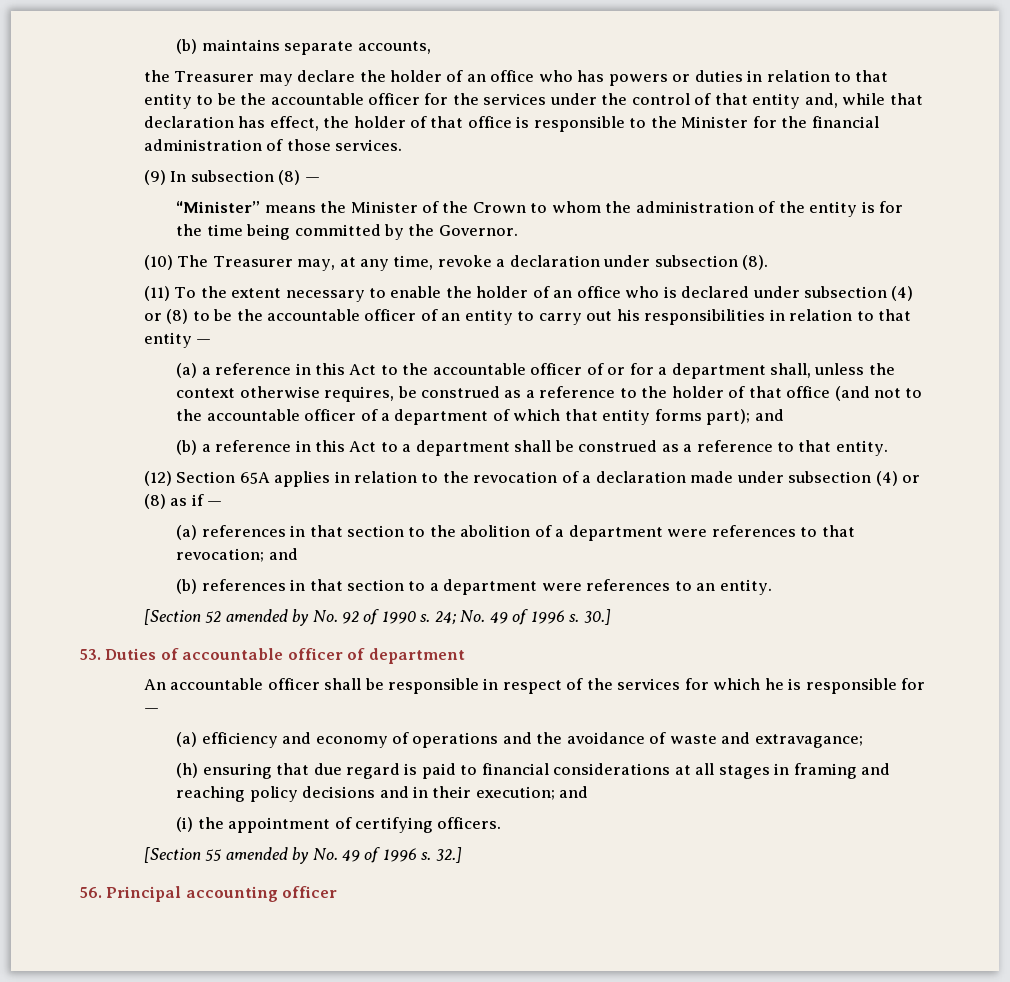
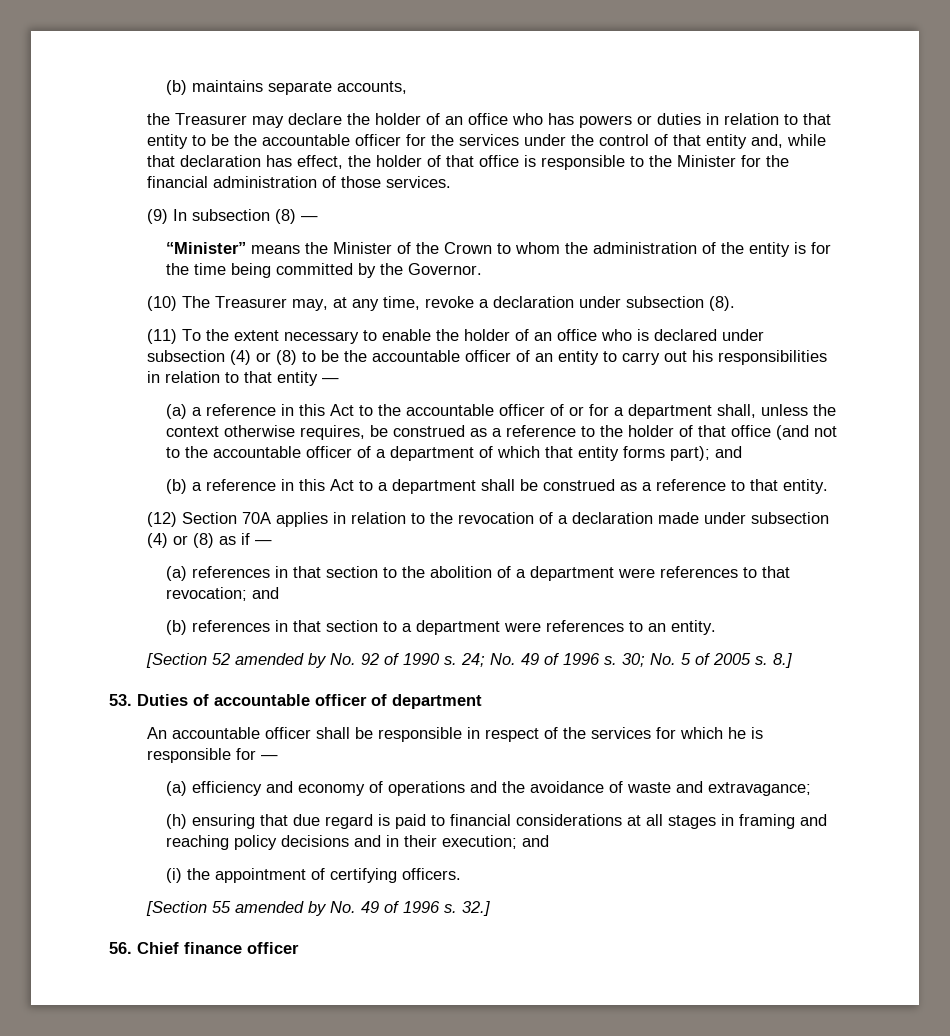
[239,472,270,484] 65A -> [242,512,272,524] 70A
[583,609,611,625] 30.] -> [622,653,793,668] 30; No. 5 of 2005 s. 8.]
[106,886,278,902] Principal accounting -> [137,942,242,954] Chief finance

